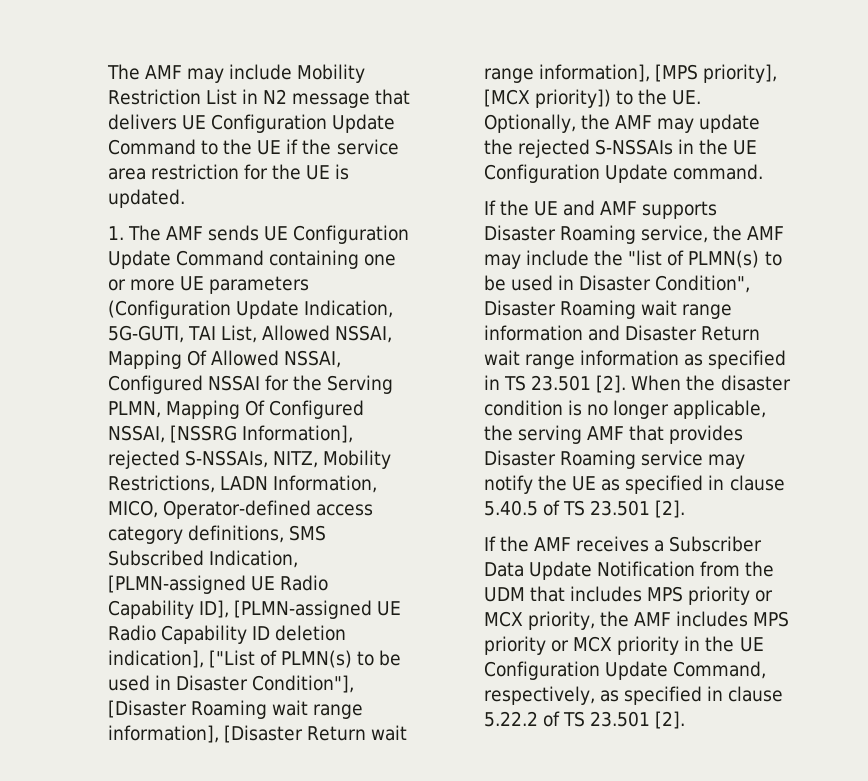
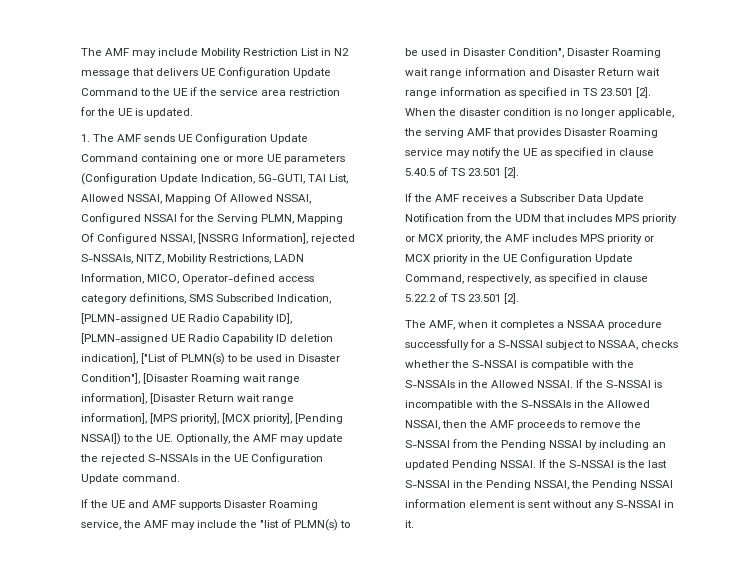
[534,89,611,108] priority]) -> [252,413,344,424] [80,433,121,445] priority], [Pending NSSAI])
(686, 720) none -> [404,320,663,330] [404,339,679,350] [404,360,635,370] [404,379,663,388] [404,400,651,410] [404,420,642,430] [404,439,667,450] [404,459,668,470] [404,480,674,490] [404,499,675,510] [404,520,414,528] // The AMF, when it completes a NSSAA procedure successfully for a S-NSSAI subject to NSSAA, checks whether the S-NSSAI is compatible with the S-NSSAIs in the Allowed NSSAI. If the S-NSSAI is incompatible with the S-NSSAIs in the Allowed NSSAI, then the AMF proceeds to remove the S-NSSAI from the Pending NSSAI by including an updated Pending NSSAI. If the S-NSSAI is the last S-NSSAI in the Pending NSSAI, the Pending NSSAI information element is sent without any S-NSSAI in it.

